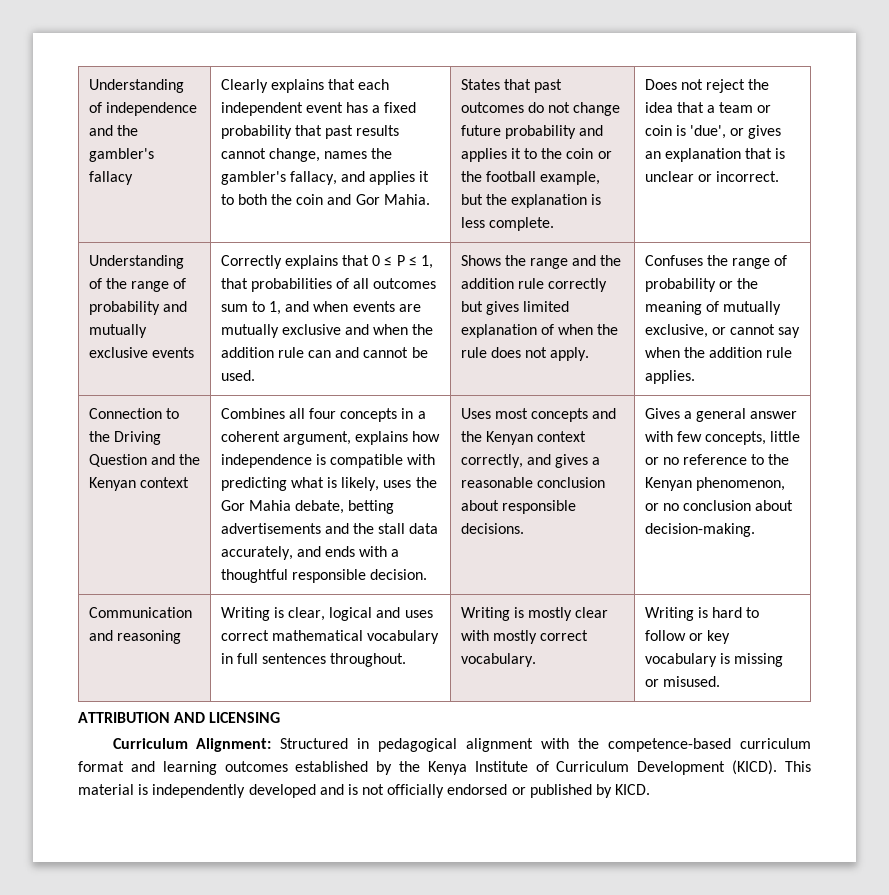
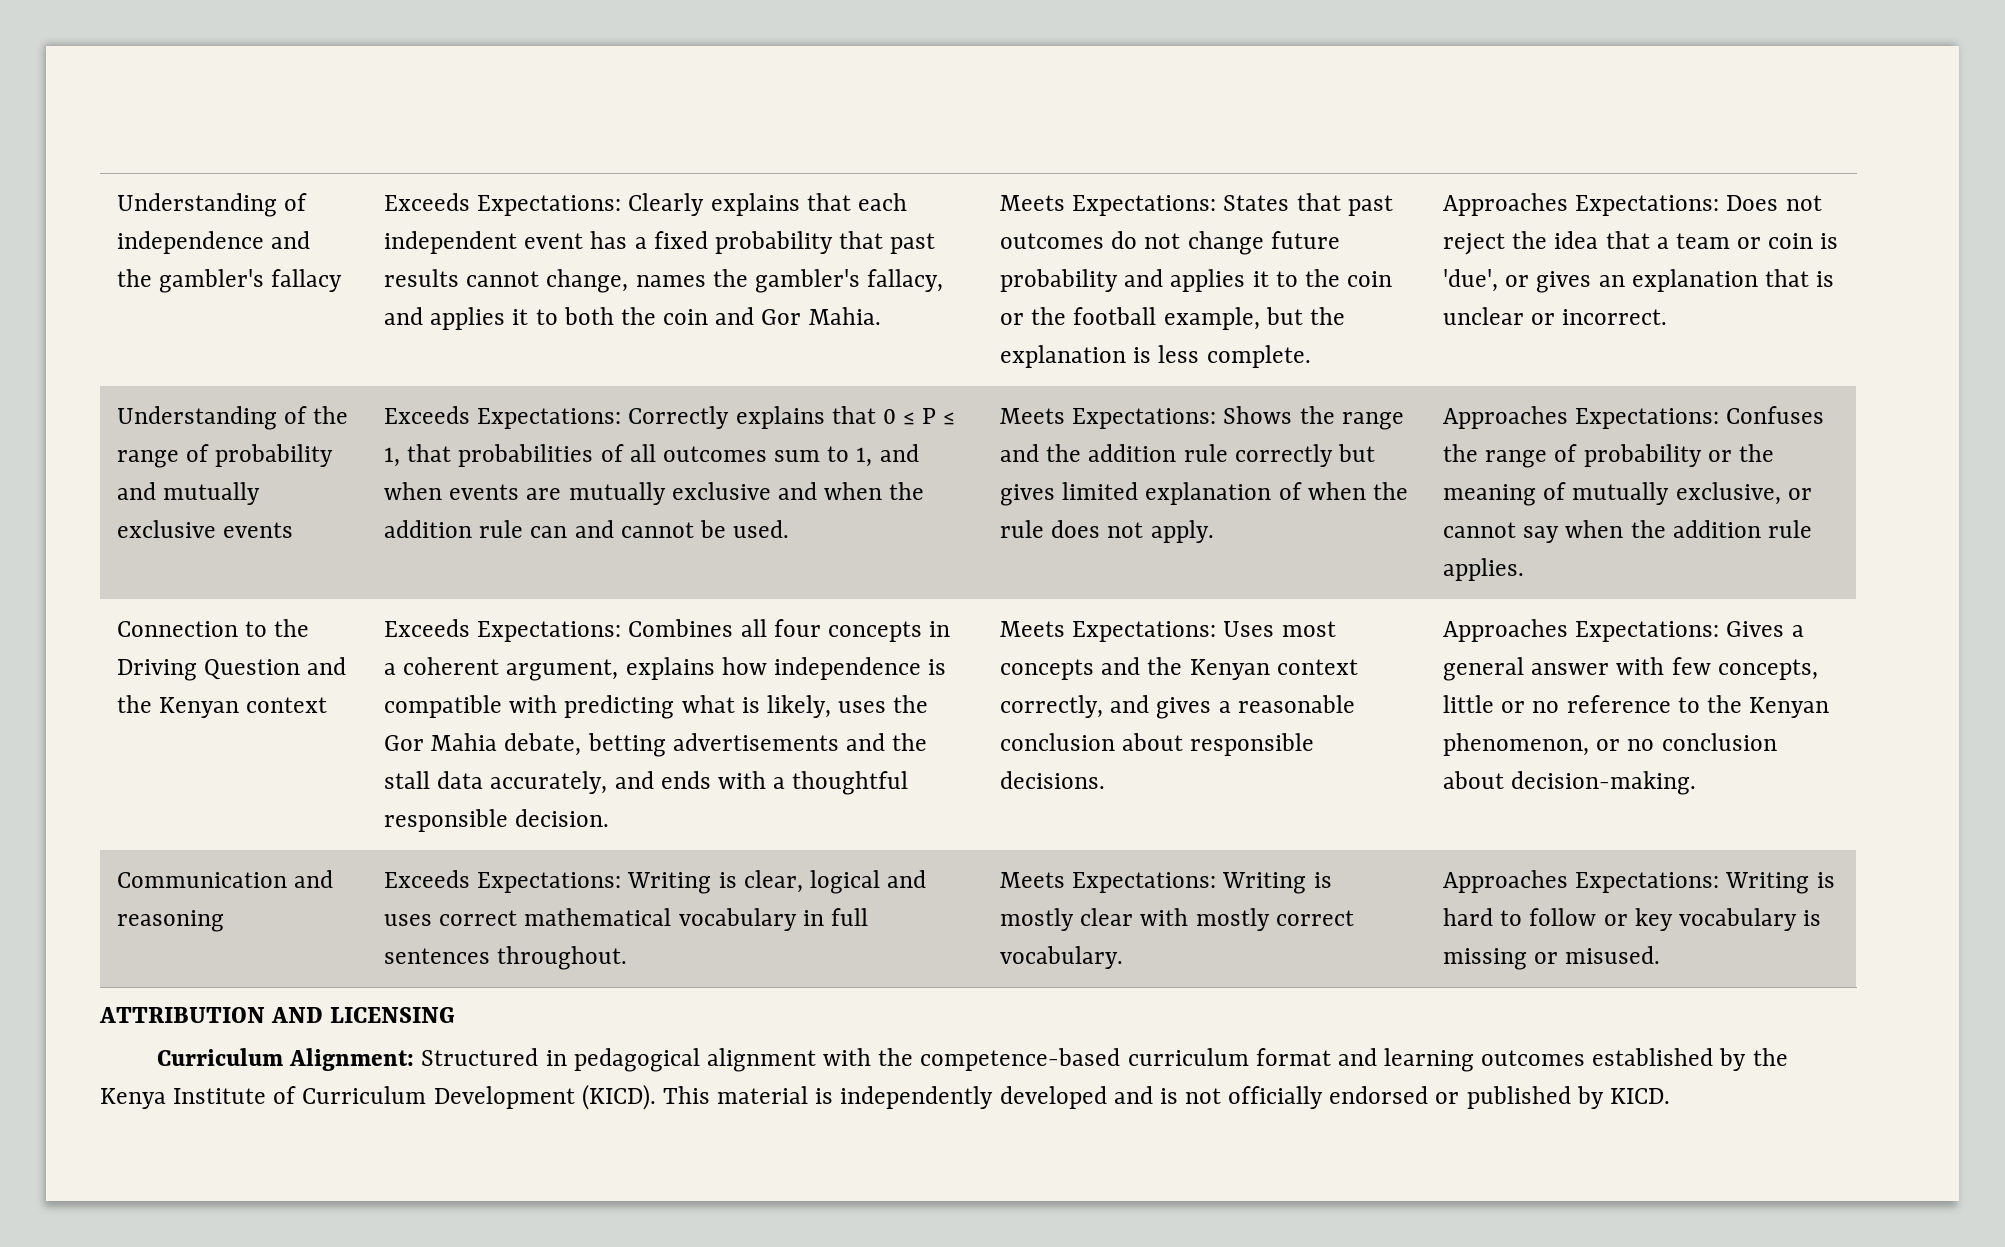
(133, 178) none -> [384,193,622,216] Exceeds Expectations:
(430, 199) none -> [1000,195,1217,216] Meets Expectations:
(554, 224) none -> [1443,193,1720,216] Approaches Expectations:
(194, 352) none -> [384,406,622,429] Exceeds Expectations:
(255, 375) none -> [1000,408,1217,429] Meets Expectations:
(590, 354) none -> [1443,406,1720,429] Approaches Expectations:
(189, 482) none -> [384,619,622,642] Exceeds Expectations:
(428, 574) none -> [1000,621,1217,642] Meets Expectations:
(524, 528) none -> [1443,619,1720,642] Approaches Expectations:
(181, 637) none -> [384,870,622,893] Exceeds Expectations:
(407, 660) none -> [1000,872,1217,893] Meets Expectations:
(536, 660) none -> [1443,870,1720,893] Approaches Expectations:

